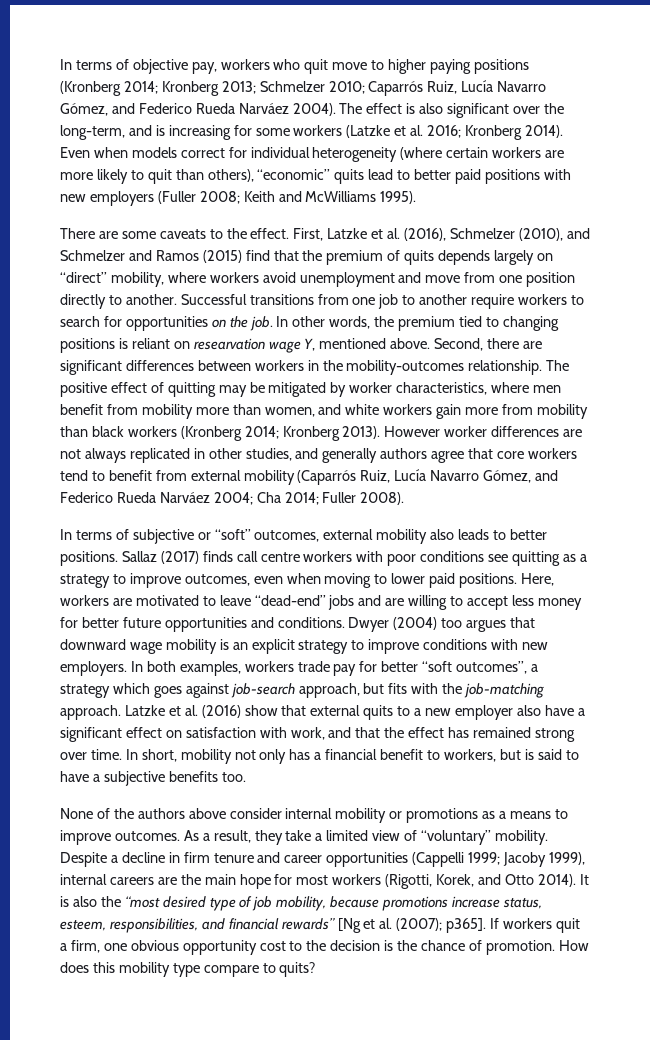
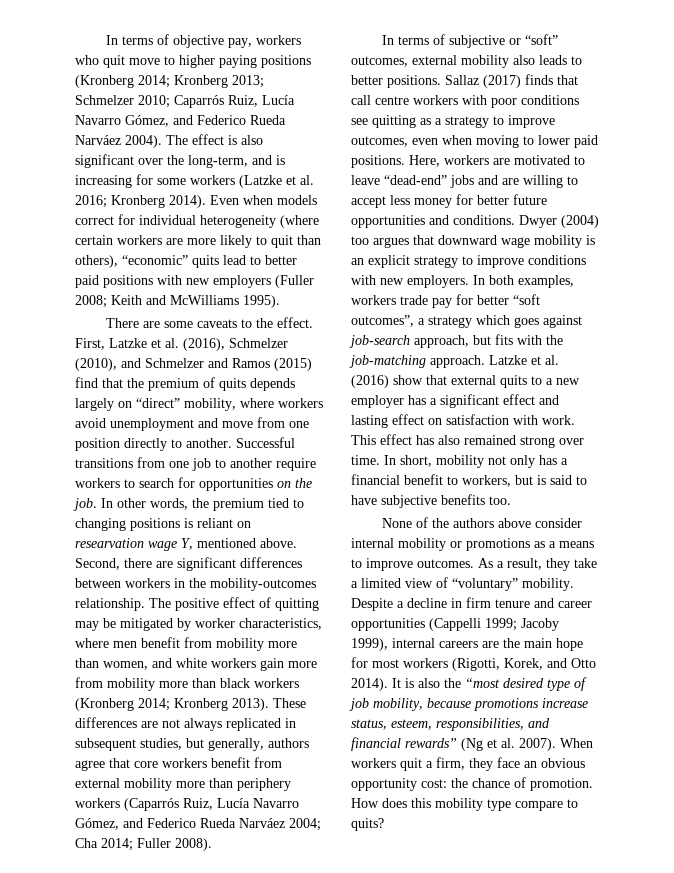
(588, 411) none -> [159,681,188,688] more
[384,426,488,437] However worker -> [273,698,306,708] These
[208,448,378,463] other studies, and generally -> [75,738,264,751] subsequent studies, but generally,
[60,470,105,481] tend to -> (207, 763) none
(295, 477) none -> [176,778,291,791] [75,798,120,808] more than periphery workers
(233, 556) none -> [557,75,578,85] that
[516,705,574,716] also have -> [408,395,426,405] has
[165,727,405,740] on satisfaction with work, and that the -> [539,395,559,405] [351,414,575,428] [351,435,376,445] and lasting effect on satisfaction with work. This
(470, 732) none -> [438,435,460,445] also
[92,774,100,782] a -> (377, 500) none
[337,918,500,933] [Ng et al. (2007); p365]. If -> [461,738,593,751] (Ng et al. 2007). When
[103,940,394,955] one obvious opportunity cost to the decision is -> [469,757,585,771] [351,778,447,791] they face an obvious opportunity cost:

